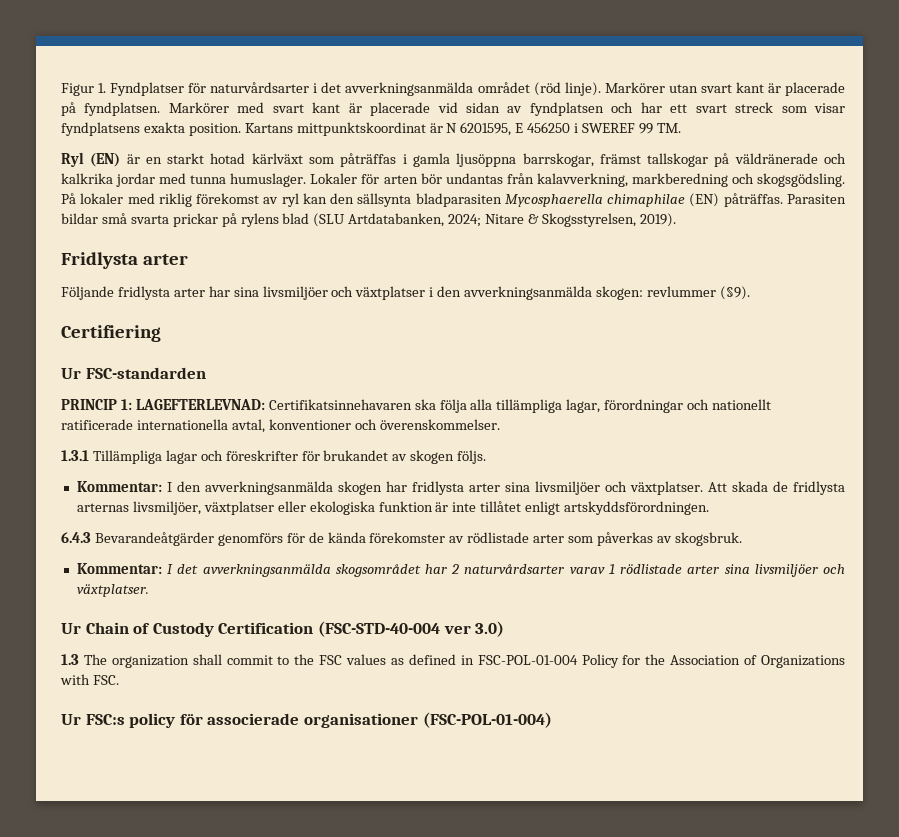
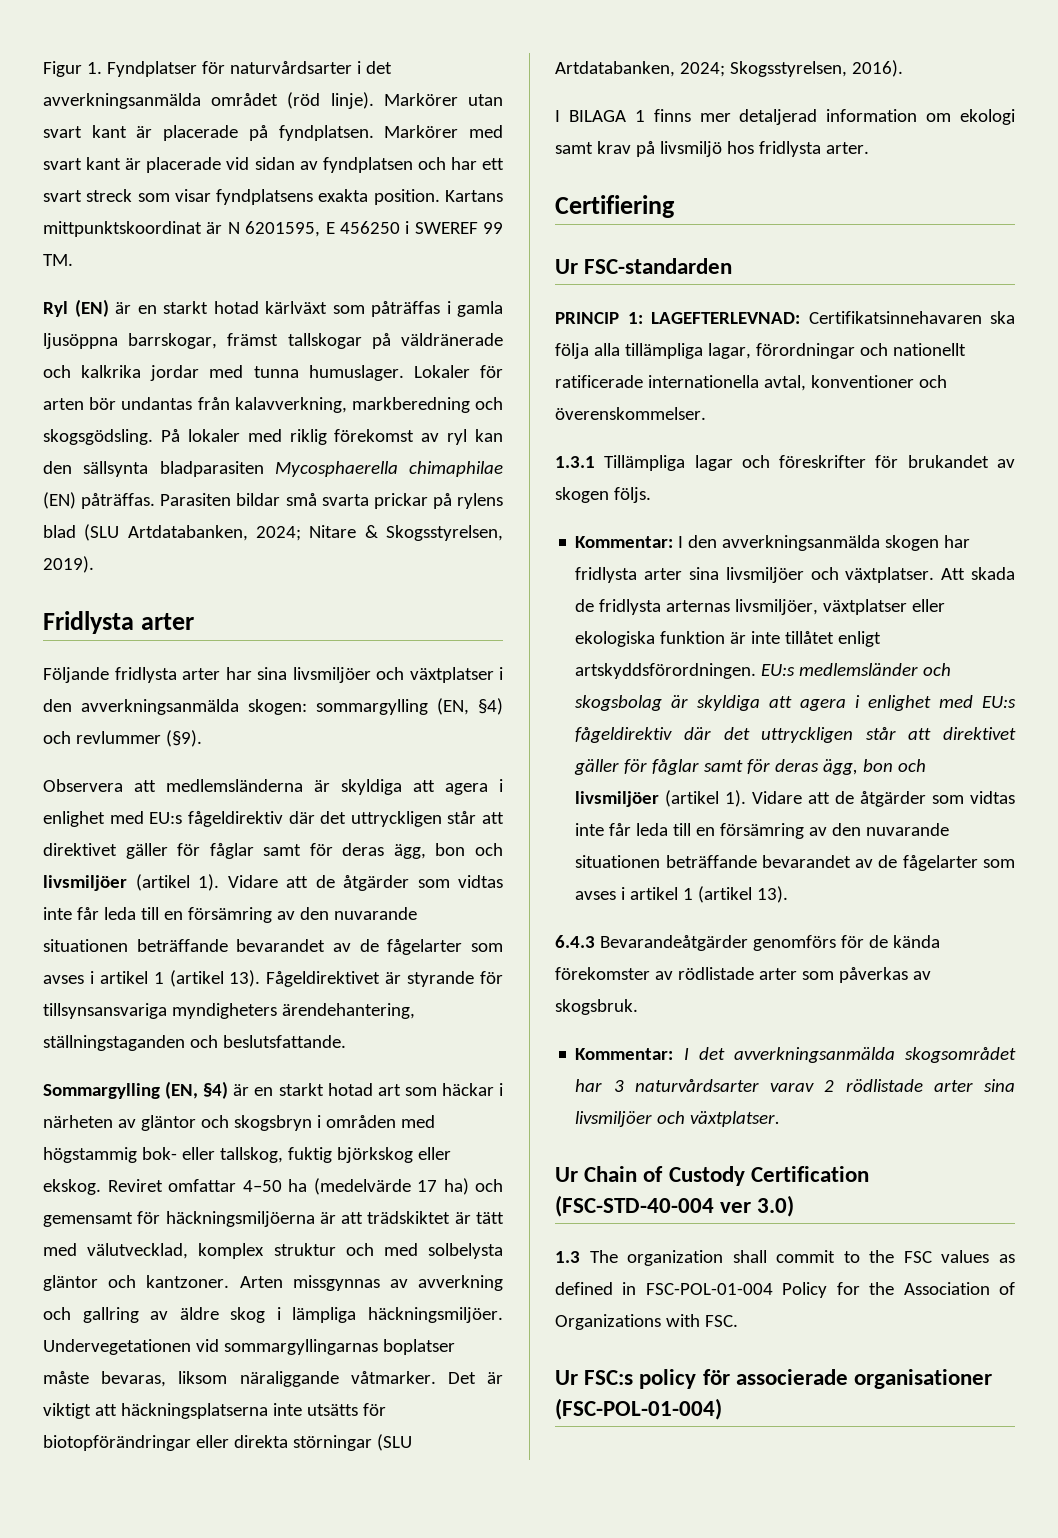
[646,286,750,300] revlummer (§9). -> [316,698,503,715] [43,730,202,747] [43,779,503,795] [43,811,504,827] [43,843,503,859] [43,874,503,891] [43,907,417,923] [43,939,504,955] [43,970,504,987] [43,1003,415,1019] [43,1035,346,1051] [43,1081,504,1099] [43,1115,435,1131] [43,1147,451,1163] [43,1178,503,1195] [43,1211,504,1227] [43,1243,504,1259] [43,1275,503,1291] [43,1307,503,1323] [43,1339,455,1355] [43,1371,504,1387] [43,1403,386,1419] [43,1434,412,1451] [555,60,903,77] [555,109,1015,125] [555,141,869,157] sommargylling (EN, §4) och revlummer (§9). // Observera att medlemsländerna är skyldiga att agera i enlighet med EU:s fågeldirektiv där det uttryckligen står att direktivet gäller för fåglar samt för deras ägg, bon och livsmiljöer (artikel 1). Vidare att de åtgärder som vidtas inte får leda till en försämring av den nuvarande situationen beträffande bevarandet av de fågelarter som avses i artikel 1 (artikel 13). Fågeldirektivet är styrande för tillsynsansvariga myndigheters ärendehantering, ställningstaganden och beslutsfattande. // Sommargylling (EN, §4) är en starkt hotad art som häckar i närheten av gläntor och skogsbryn i områden med högstammig bok- eller tallskog, fuktig björkskog eller ekskog. Reviret omfattar 4–50 ha (medelvärde 17 ha) och gemensamt för häckningsmiljöerna är att trädskiktet är tätt med välutvecklad, komplex struktur och med solbelysta gläntor och kantzoner. Arten missgynnas av avverkning och gallring av äldre skog i lämpliga häckningsmiljöer. Undervegetationen vid sommargyllingarnas boplatser måste bevaras, liksom näraliggande våtmarker. Det är viktigt att häckningsplatserna inte utsätts för biotopförändringar eller direkta störningar (SLU Artdatabanken, 2024; Skogsstyrelsen, 2016). // I BILAGA 1 finns mer detaljerad information om ekologi samt krav på livsmiljö hos fridlysta arter.
(710, 508) none -> [761,663,952,676] [575,695,1016,711] [575,727,1016,743] [574,759,927,775] [575,790,1015,807] [575,823,950,839] [575,855,1015,871] [575,886,789,903] EU:s medlemsländer och skogsbolag är skyldiga att agera i enlighet med EU:s fågeldirektiv där det uttryckligen står att direktivet gäller för fåglar samt för deras ägg, bon och livsmiljöer (artikel 1). Vidare att de åtgärder som vidtas inte får leda till en försämring av den nuvarande situationen beträffande bevarandet av de fågelarter som avses i artikel 1 (artikel 13).
[451,564,460,574] 2 -> [613,1080,624,1092] 3
[608,564,615,574] 1 -> [824,1080,835,1092] 2

